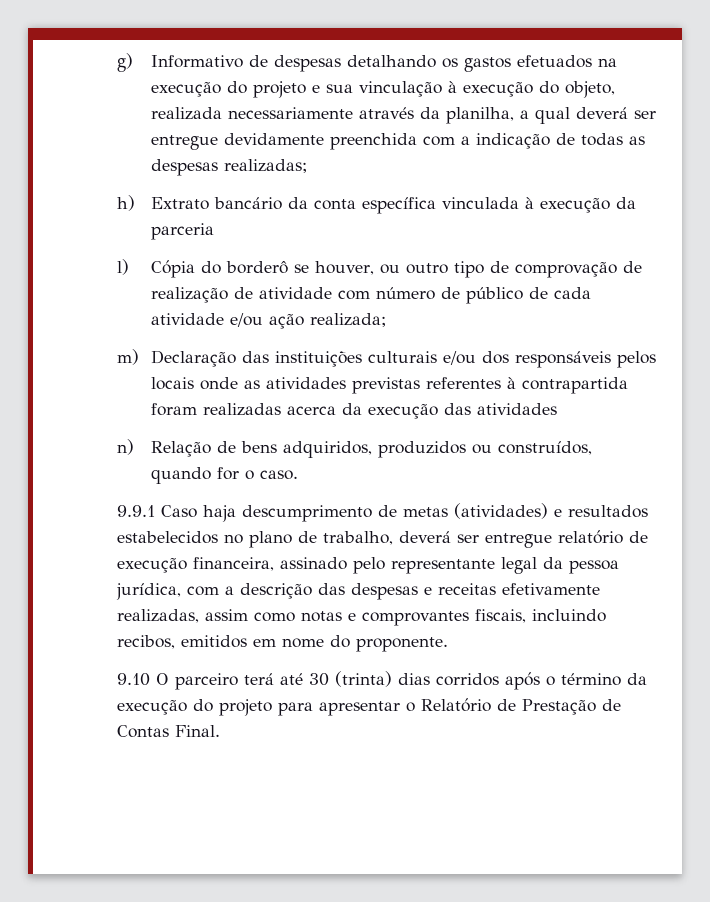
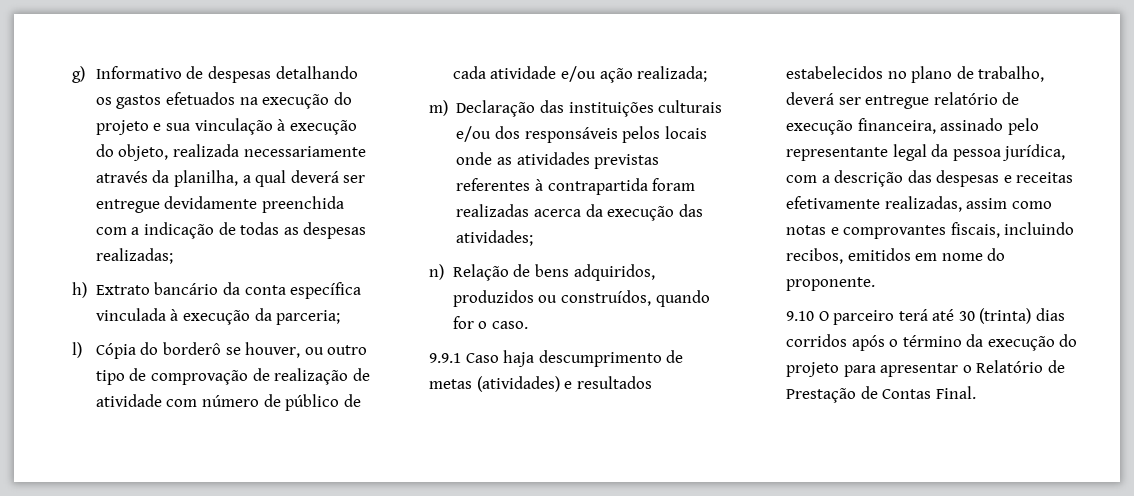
[150,223,214,240] parceria -> [276,310,341,325] parceria;
[476,403,557,415] atividades -> [456,230,534,246] atividades;

